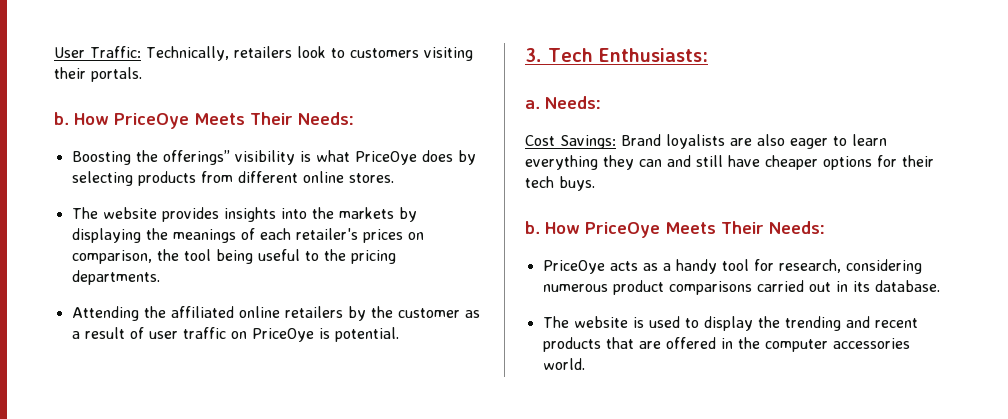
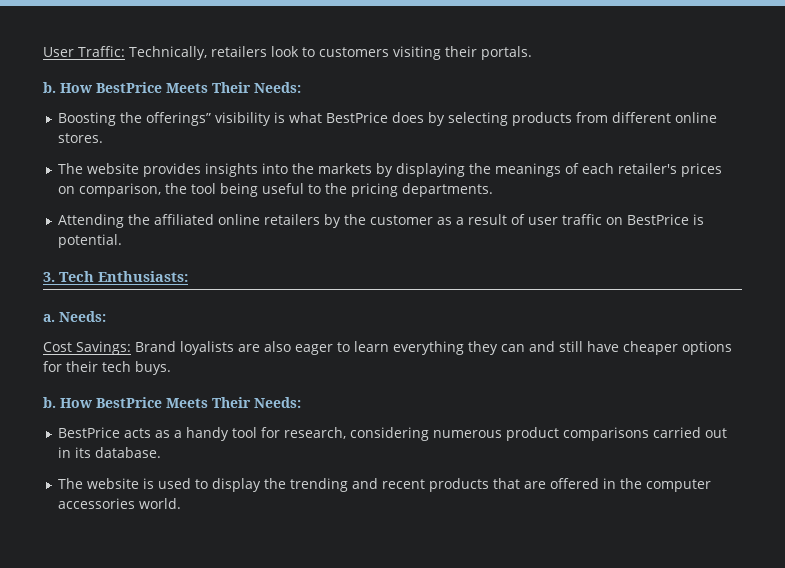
[114,113,189,129] PriceOye -> [96,82,162,93] BestPrice
[354,151,417,165] PriceOye -> [325,112,388,123] BestPrice
[251,328,314,342] PriceOye -> [626,214,689,225] BestPrice
[585,221,825,238] [542,260,605,274] PriceOye Meets Their Needs: // PriceOye -> [96,397,301,408] [57,427,120,438] BestPrice Meets Their Needs: // BestPrice

